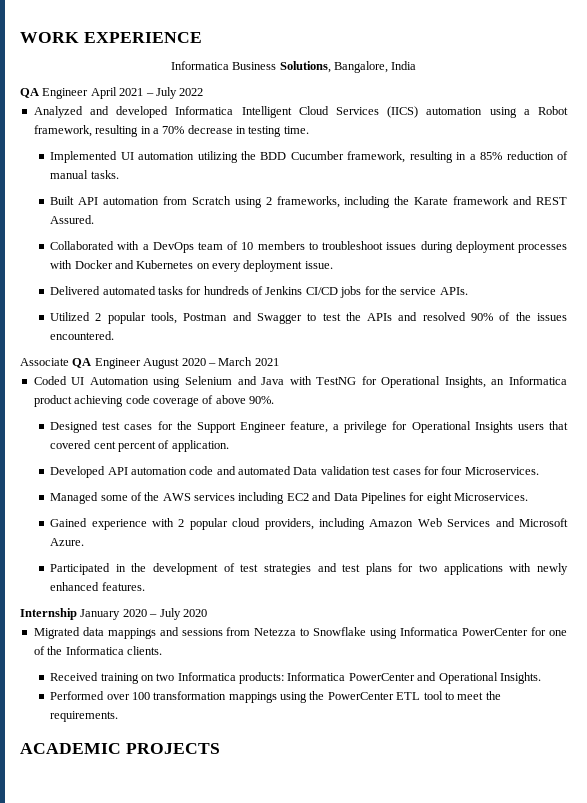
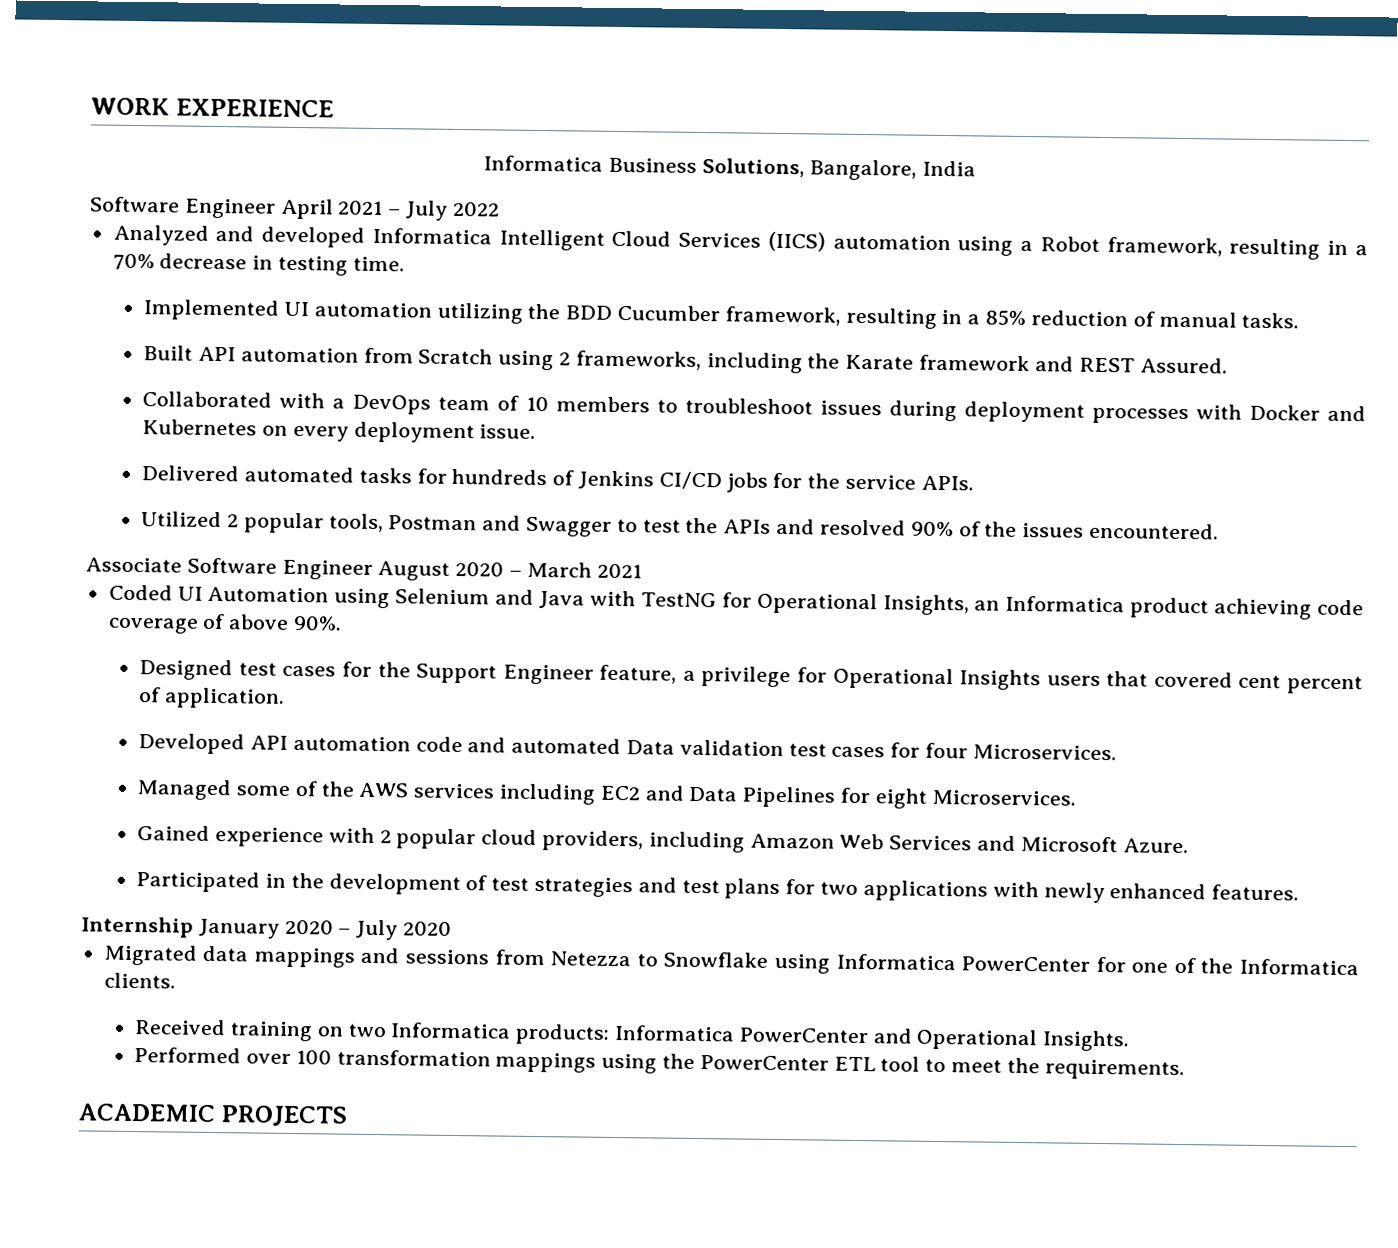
[20,88,39,98] QA -> [90,196,180,213] Software
[72,358,92,368] QA -> [186,557,277,574] Software

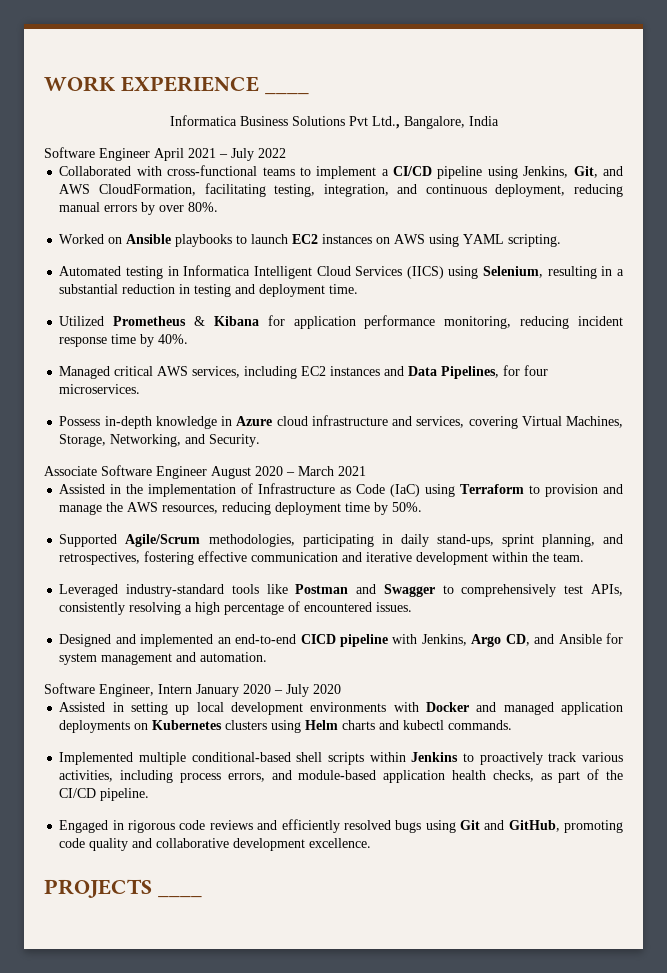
(334, 108) none -> [265,91,309,95] ____
[701,157,805,178] Solutions, -> [291,116,400,129] Solutions Pvt Ltd.,
[112,224,366,248] Analyzed and developed -> [59,165,623,179] [59,183,623,197] [59,202,219,215] [59,234,562,247] [59,266,179,279] Collaborated with cross-functional teams to implement a CI/CD pipeline using Jenkins, Git, and AWS CloudFormation, facilitating testing, integration, and continuous deployment, reducing manual errors by over 80%. // Worked on Ansible playbooks to launch EC2 instances on AWS using YAML scripting. // Automated testing in
[832,234,1368,260] [112,253,405,276] [143,299,1300,329] [143,345,1228,374] [142,391,1367,425] [142,419,537,444] [141,465,974,493] [141,511,1219,540] automation using a Robot framework, resulting in a 70% decrease in testing time. // Implemented UI automation utilizing the BDD Cucumber framework, resulting in a 85% reduction of manual tasks. // Built API automation from Scratch using 2 frameworks, including the Karate framework and REST Assured. // Collaborated with a DevOps team of 10 members to troubleshoot issues during deployment processes with Docker and Kubernetes on every deployment issue. // Delivered automated tasks for hundreds of Jenkins CI/CD jobs for the service APIs. // Utilized 2 popular tools, Postman and Swagger to test the APIs and resolved 90% of the issues encountered. -> [448,266,624,279] [59,284,359,297] [59,315,623,329] [59,334,189,347] [59,365,549,379] [59,384,141,394] [59,415,624,429] [59,434,261,447] using Selenium, resulting in a substantial reduction in testing and deployment time. // Utilized Prometheus & Kibana for application performance monitoring, reducing incident response time by 40%. // Managed critical AWS services, including EC2 instances and Data Pipelines, for four microservices. // Possess in-depth knowledge in Azure cloud infrastructure and services, covering Virtual Machines, Storage, Networking, and Security.
[108,584,1364,620] [107,613,343,634] [139,659,1363,695] [138,687,286,709] [138,733,1117,761] [137,779,1076,809] [137,825,1189,854] [136,871,1300,904] [81,916,194,938] Coded UI Automation using Selenium and Java with TestNG for Operational Insights, an Informatica product achieving code coverage of above 90%. // Designed test cases for the Support Engineer feature, a privilege for Operational Insights users that covered cent percent of application. // Developed API automation code and automated Data validation test cases for four Microservices. // Managed some of the AWS services including EC2 and Data Pipelines for eight Microservices. // Gained experience with 2 popular cloud providers, including Amazon Web Services and Microsoft Azure. // Participated in the development of test strategies and test plans for two applications with newly enhanced features. // Internship -> [59,483,623,497] [59,502,423,515] [59,534,624,547] [59,551,585,565] [59,584,623,597] [59,601,413,615] [59,633,623,647] [59,652,268,665] [44,683,192,697] Assisted in the implementation of Infrastructure as Code (IaC) using Terraform to provision and manage the AWS resources, reducing deployment time by 50%. // Supported Agile/Scrum methodologies, participating in daily stand-ups, sprint planning, and retrospectives, fostering effective communication and iterative development within the team. // Leveraged industry-standard tools like Postman and Swagger to comprehensively test APIs, consistently resolving a high percentage of encountered issues. // Designed and implemented an end-to-end CICD pipeline with Jenkins, Argo CD, and Ansible for system management and automation. // Software Engineer, Intern
[103,944,1359,976] [103,972,176,989] [134,1019,1130,1052] [134,1047,1185,1081] [78,1103,347,1127] Migrated data mappings and sessions from Netezza to Snowflake using Informatica PowerCenter for one of the Informatica clients. // Received training on two Informatica products: Informatica PowerCenter and Operational Insights. // Performed over 100 transformation mappings using the PowerCenter ETL tool to meet the requirements. // ACADEMIC PROJECTS -> [59,702,623,715] [59,720,513,733] [59,752,624,765] [59,769,623,783] [59,788,150,801] [59,819,624,833] [59,838,372,851] [44,879,202,898] Assisted in setting up local development environments with Docker and managed application deployments on Kubernetes clusters using Helm charts and kubectl commands. // Implemented multiple conditional-based shell scripts within Jenkins to proactively track various activities, including process errors, and module-based application health checks, as part of the CI/CD pipeline. // Engaged in rigorous code reviews and efficiently resolved bugs using Git and GitHub, promoting code quality and collaborative development excellence. // PROJECTS ____

